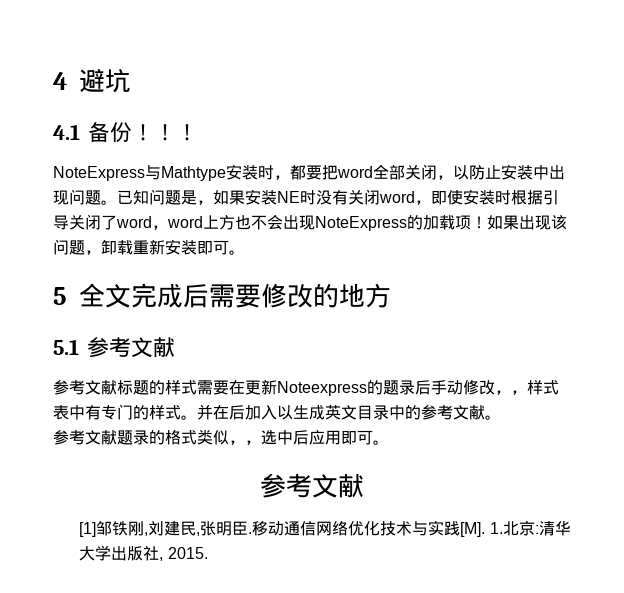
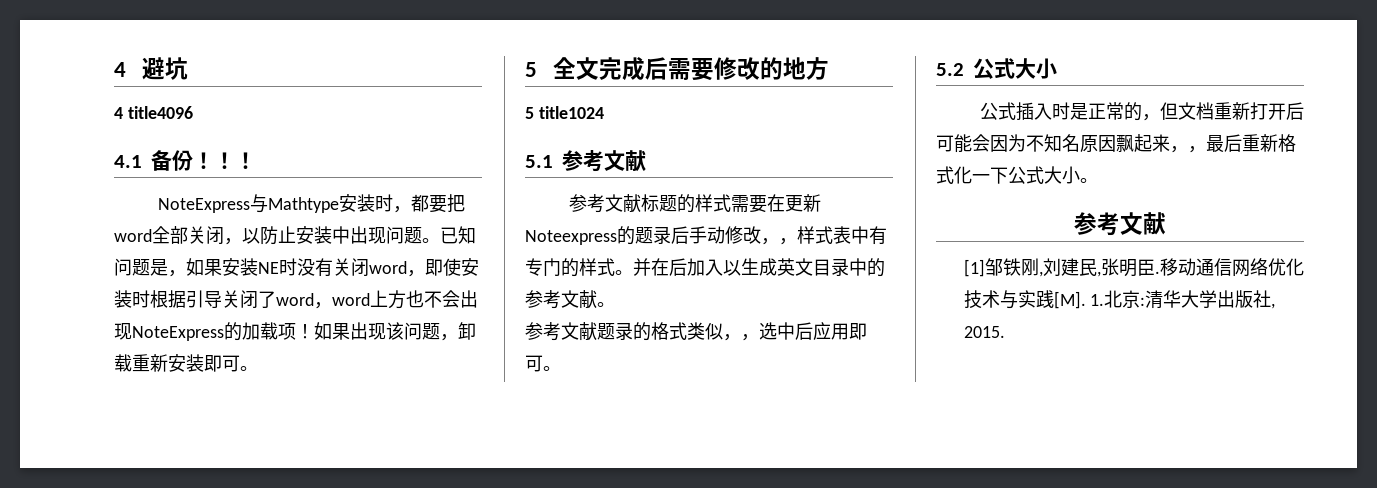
(132, 80) none -> [114,106,193,119] // 4 title4096
(392, 295) none -> [525,106,604,119] // 5 title1024
(389, 442) none -> [936,58,1057,79] [979,102,1304,121] [936,134,1296,153] [936,166,1098,184] // 5.2公式大小 // 公式插入时是正常的，但文档重新打开后可能会因为不知名原因飘起来，，最后重新格式化一下公式大小。

